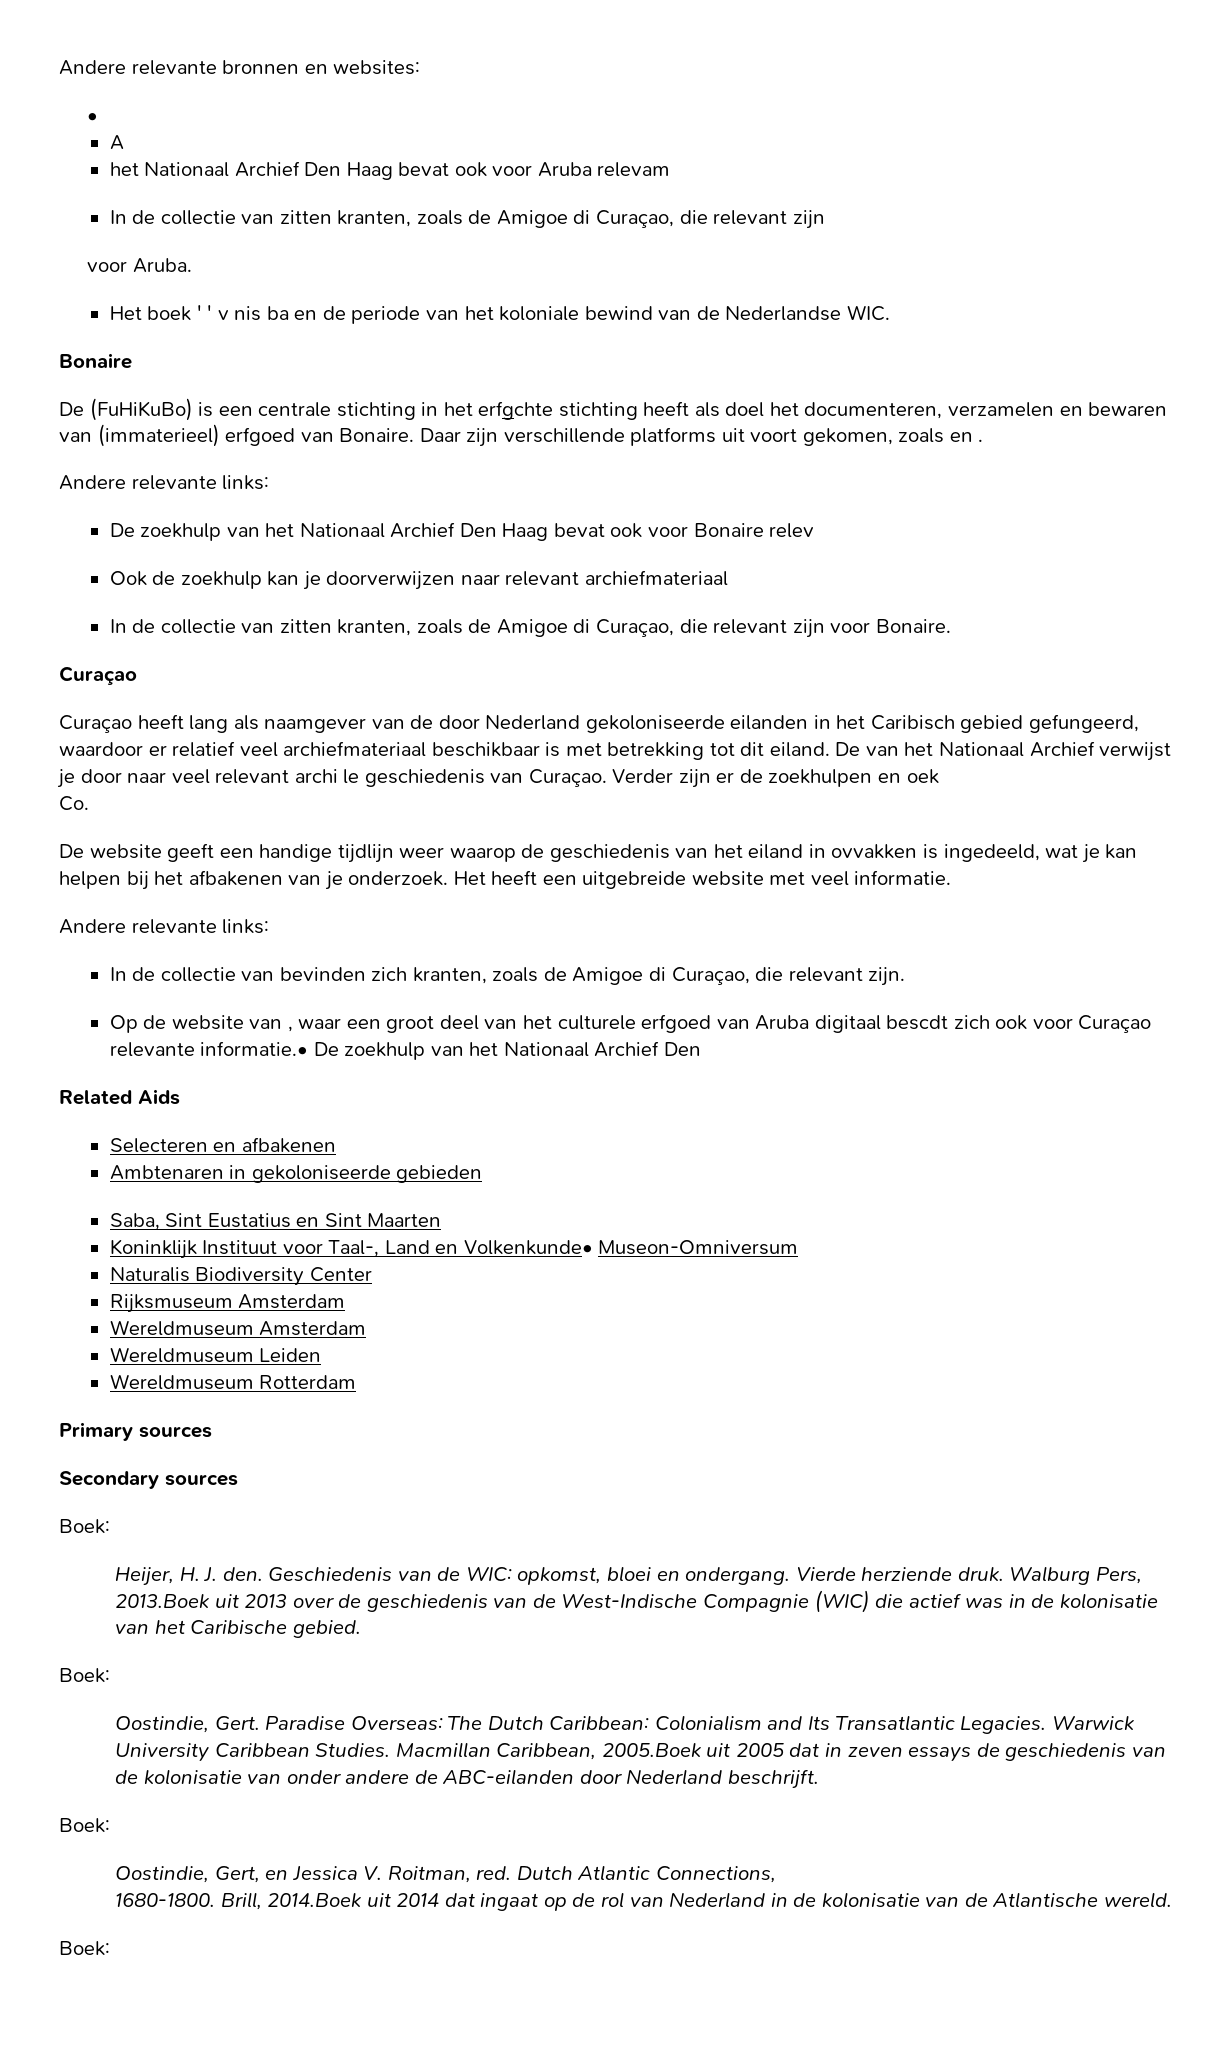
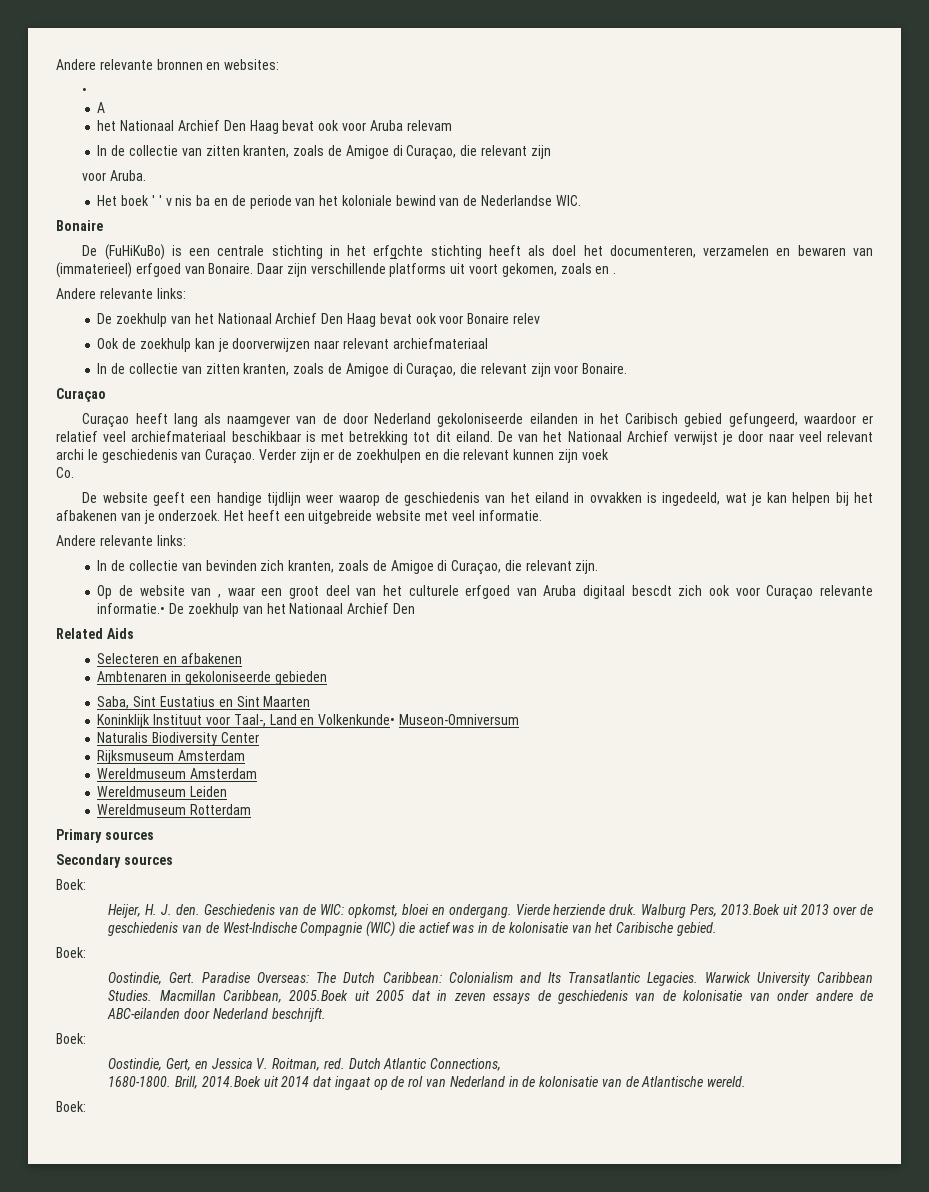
[906,769,939,784] oek -> [442,449,609,463] die relevant kunnen zijn voek

